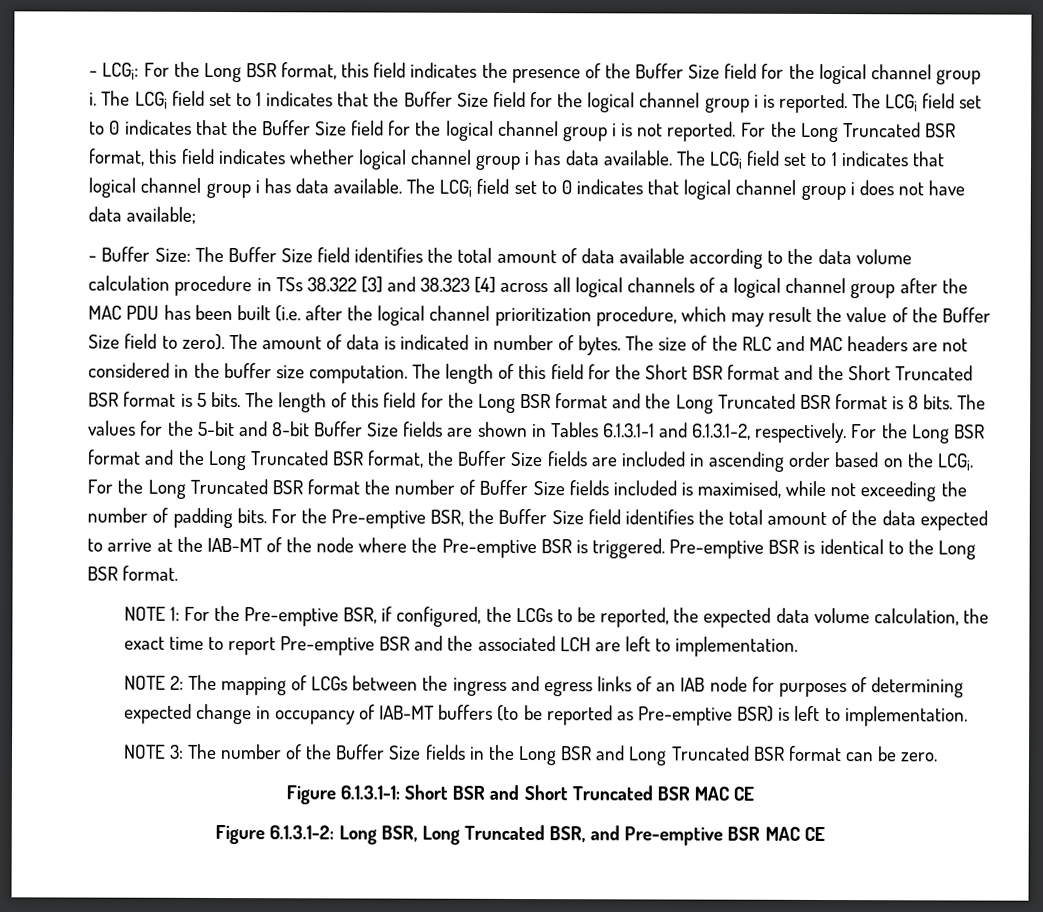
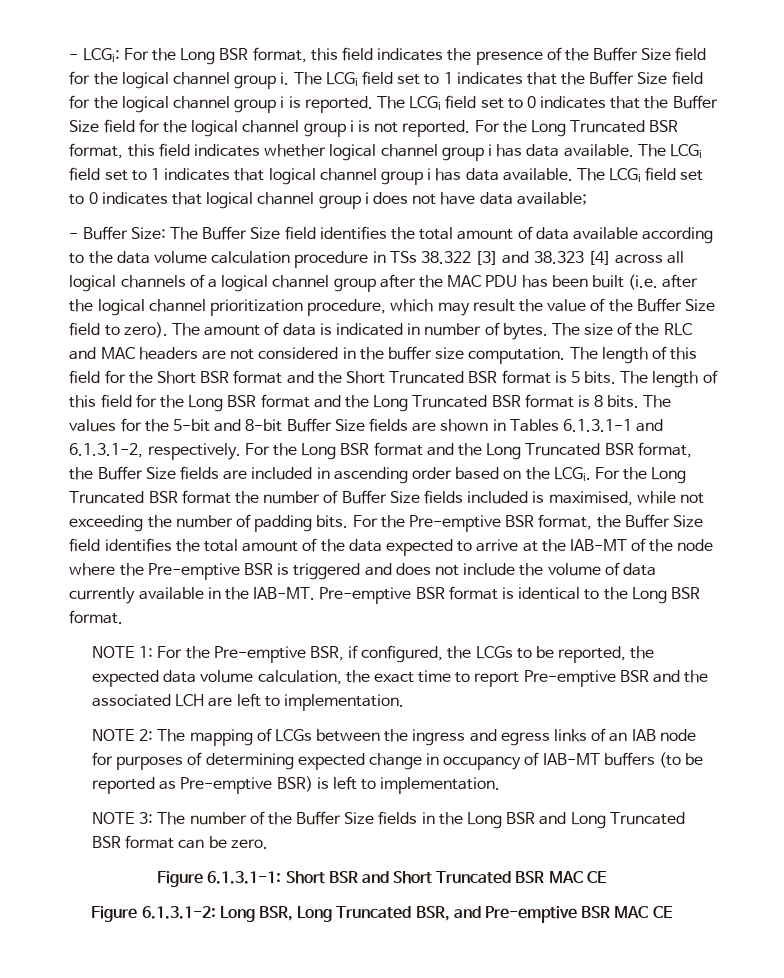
[430,509,465,526] BSR, -> [505,514,593,530] BSR format,
[591,538,800,559] triggered. Pre-emptive BSR -> [293,562,656,580] [69,586,498,604] triggered and does not include the volume of data currently available in the IAB-MT. Pre-emptive BSR format

